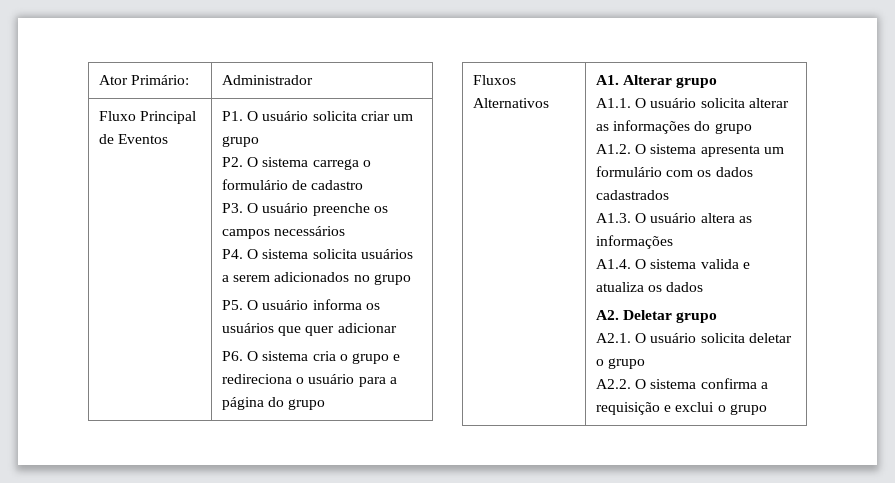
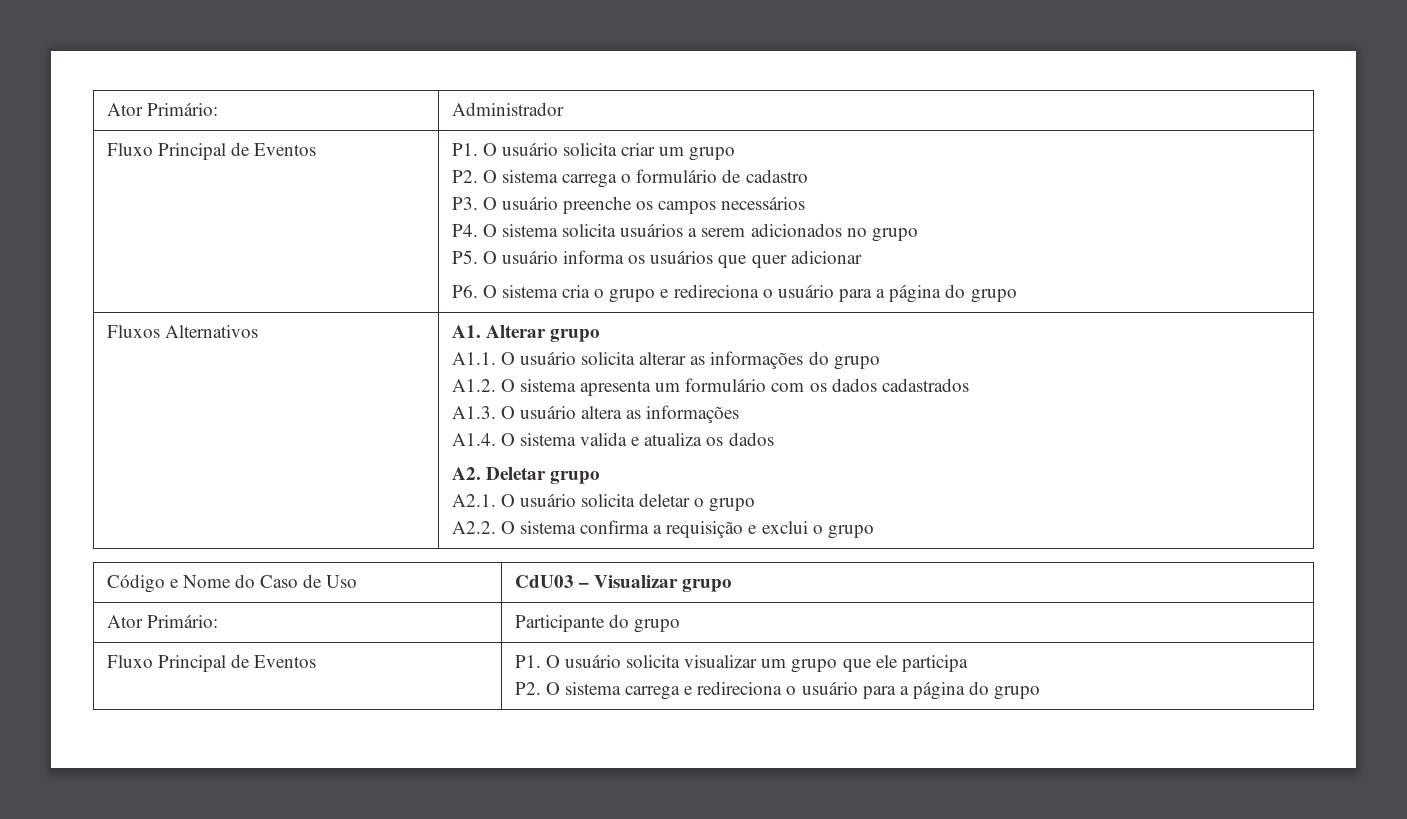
(767, 409) none -> [106,574,358,593] [514,575,733,592] [106,615,218,628] [514,614,680,633] [106,654,317,672] [514,655,968,673] [514,681,1041,700] // Código e Nome do Caso de Uso | CdU03 – Visualizar grupo // Ator Primário: | Participante do grupo // Fluxo Principal de Eventos | P1. O usuário solicita visualizar um grupo que ele participa // P2. O sistema carrega e redireciona o usuário para a página do grupo

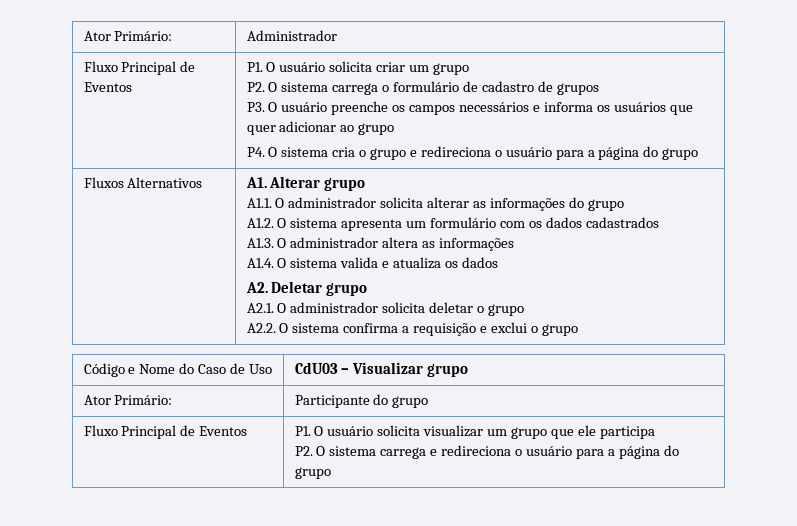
(808, 176) none -> [537,81,599,95] de grupos
[451,223,918,242] [451,250,558,264] // P4. O sistema solicita usuários a serem adicionados no grupo // P5. O usuário -> [532,105,540,112] e
[451,285,478,298] // P6. -> [340,123,395,135] [246,147,265,157] ao grupo // P4.
[519,352,576,365] usuário -> [288,197,377,208] administrador
[519,406,576,419] usuário -> [290,237,379,248] administrador
[519,494,576,507] usuário -> [290,302,379,313] administrador

